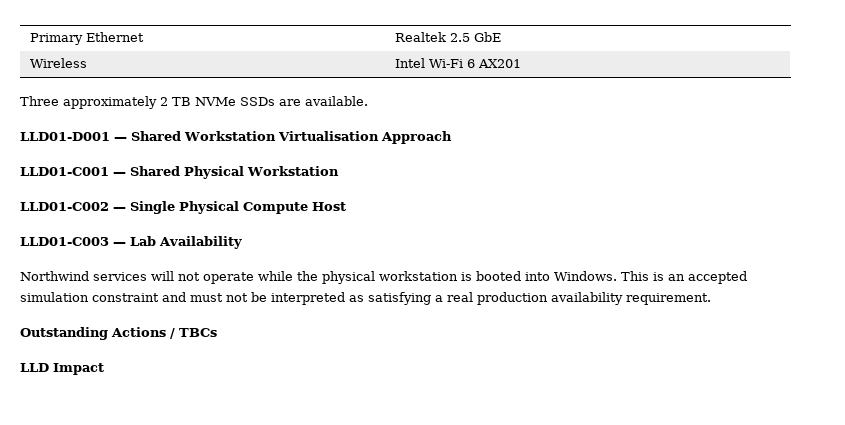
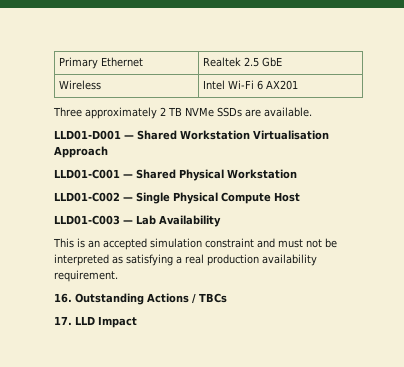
[20,271,617,284] Northwind services will not operate while the physical workstation is booted into Windows. -> (221, 221) none
(711, 299) none -> [54,293,72,303] 16.
(217, 332) none -> [54,316,72,325] 17.

